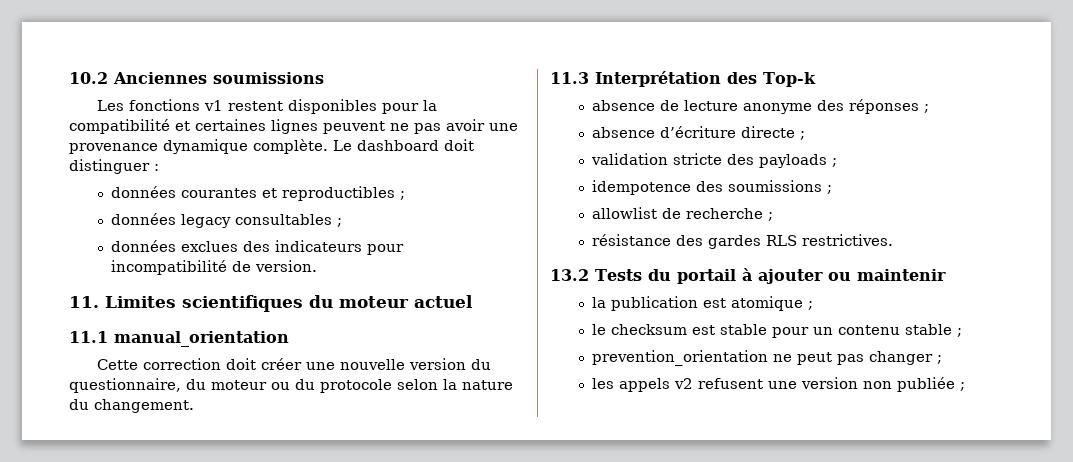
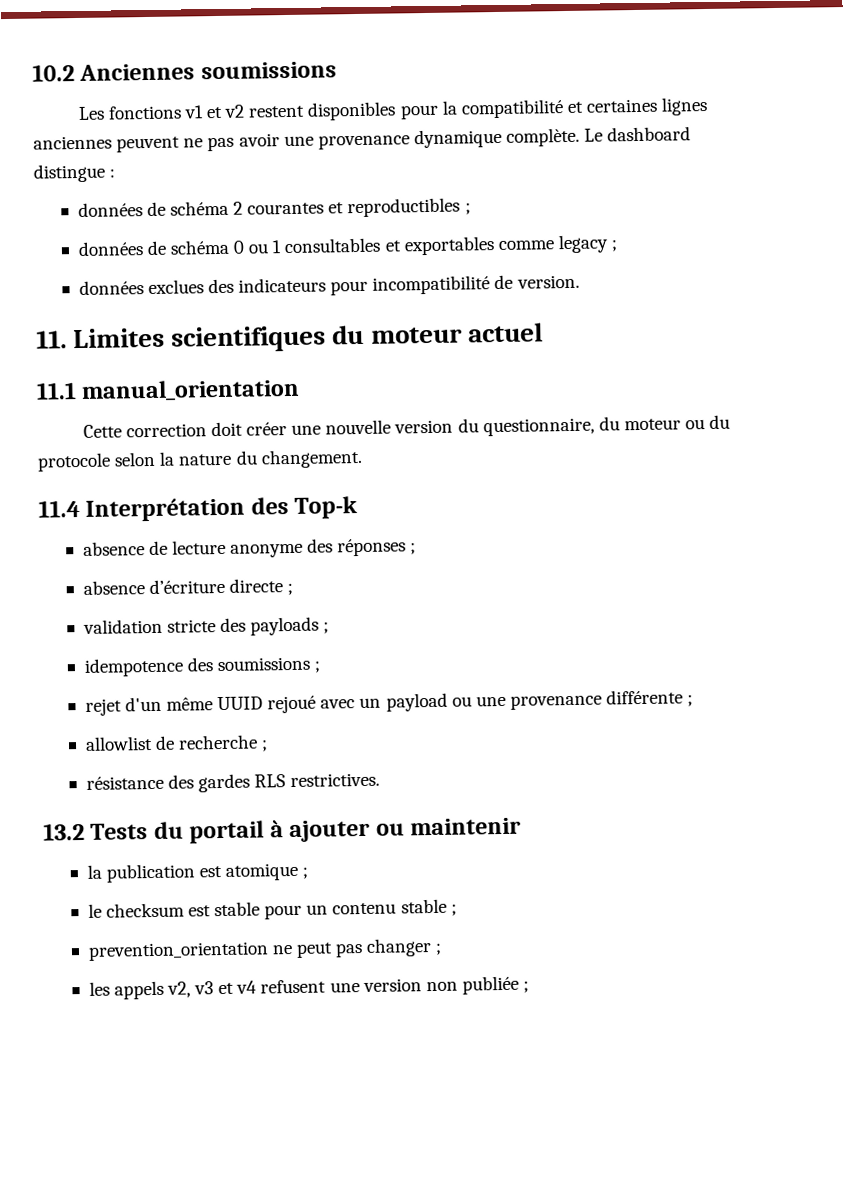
(223, 105) none -> [205,104,246,119] et v2
(318, 126) none -> [33,135,112,150] anciennes
[444,139,474,151] [69,159,150,174] doit distinguer -> [33,163,105,183] distingue
(176, 192) none -> [146,200,244,217] de schéma 2
[180,214,332,228] legacy consultables -> [146,234,609,256] de schéma 0 ou 1 consultables et exportables comme legacy
[550,72,589,84] 11.3 -> [38,500,80,518] 11.4
(832, 189) none -> [84,689,694,716] // rejet d'un même UUID rejoué avec un payload ou une provenance différente ;
[673,378,693,389] v2 -> [166,980,258,998] v2, v3 et v4

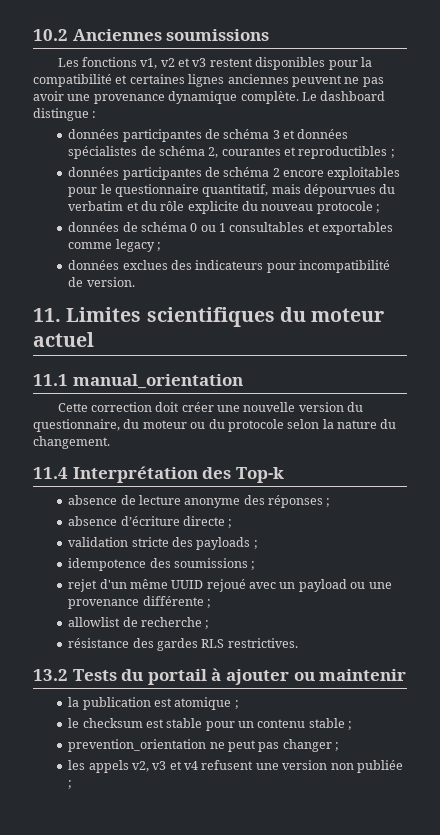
[183,104,246,119] v1 et v2 -> [140,58,207,69] v1, v2 et v3
[146,197,461,218] de schéma 2 courantes et reproductibles -> [122,129,349,142] [68,146,395,159] [68,167,401,180] [68,184,396,197] [68,201,373,214] participantes de schéma 3 et données spécialistes de schéma 2, courantes et reproductibles ; // données participantes de schéma 2 encore exploitables pour le questionnaire quantitatif, mais dépourvues du verbatim et du rôle explicite du nouveau protocole

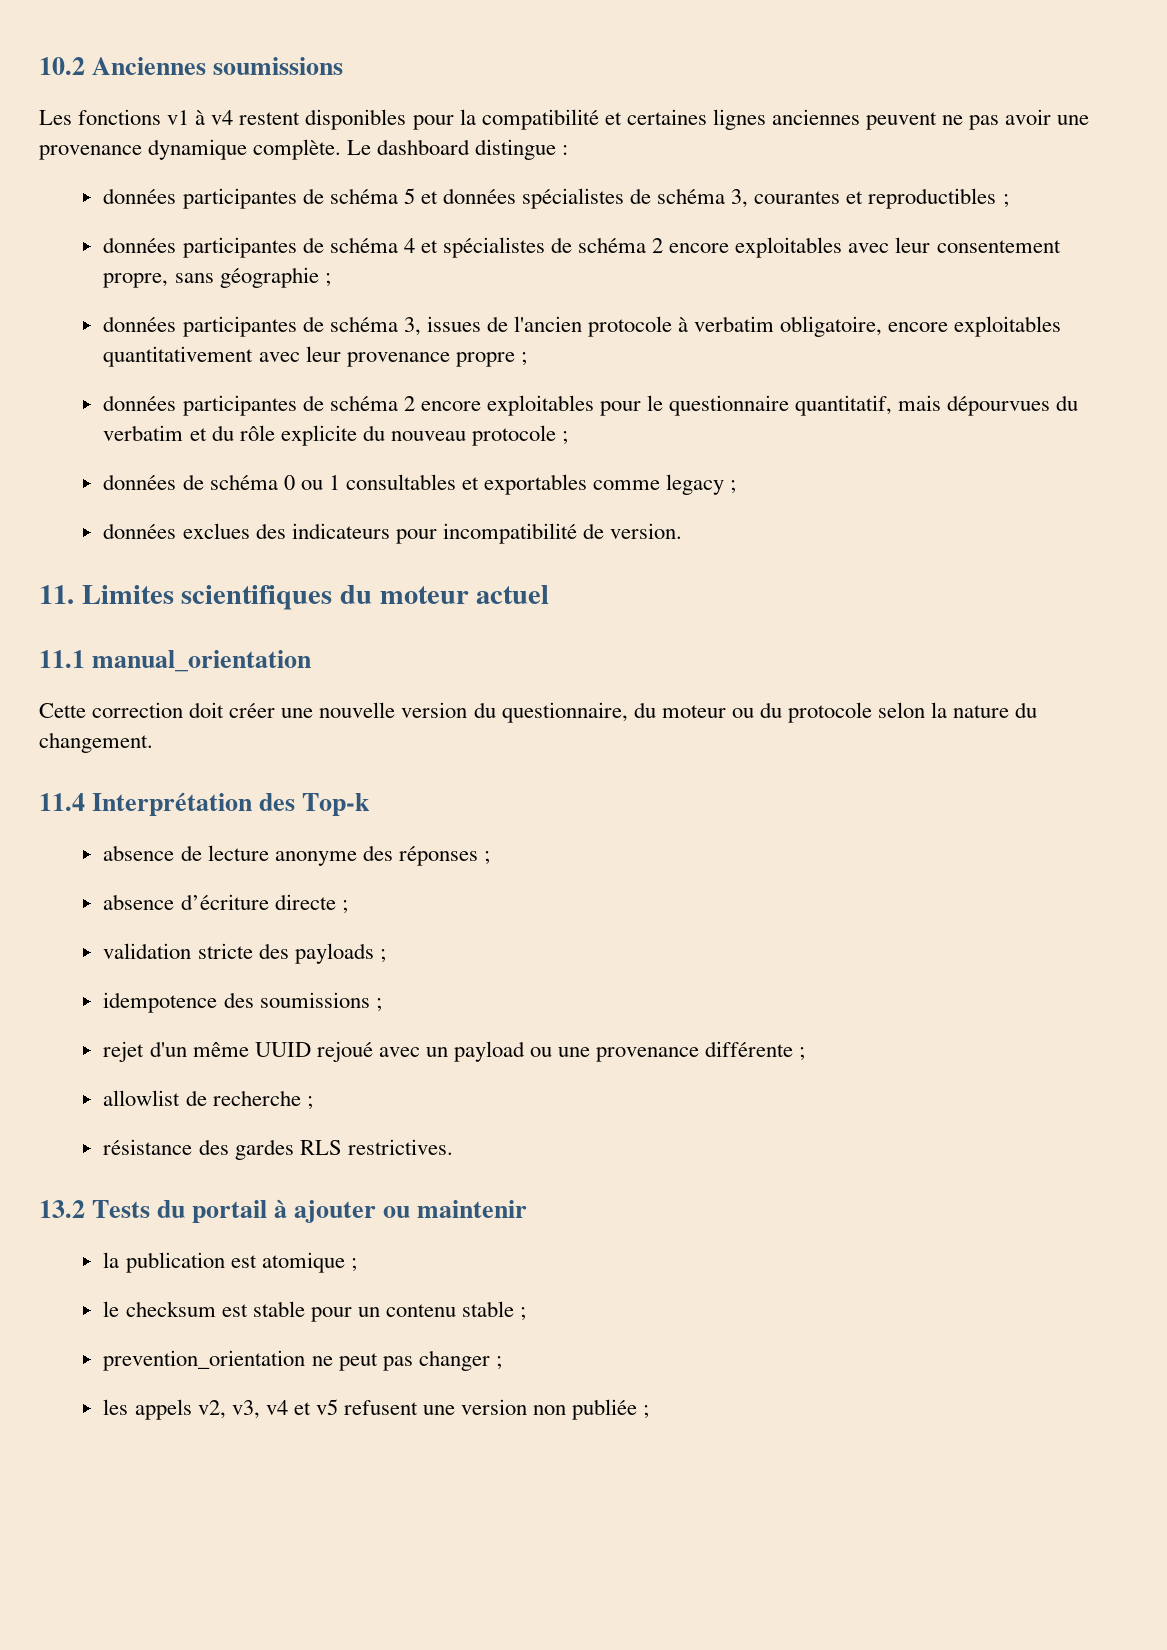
[140,58,207,69] v1, v2 et v3 -> [167,110,234,125] v1 à v4
[272,130,280,139] 3 -> [403,188,415,204] 5
[208,147,219,158] 2, -> [731,189,749,208] 3,
(395, 153) none -> [103,237,1061,258] [103,267,331,288] [103,316,1062,337] [103,346,527,367] // données participantes de schéma 4 et spécialistes de schéma 2 encore exploitables avec leur consentement propre, sans géographie ; // données participantes de schéma 3, issues de l'ancien protocole à verbatim obligatoire, encore exploitables quantitativement avec leur provenance propre ;
[152,761,199,770] v3 et v4 -> [231,1399,338,1419] v3, v4 et v5

